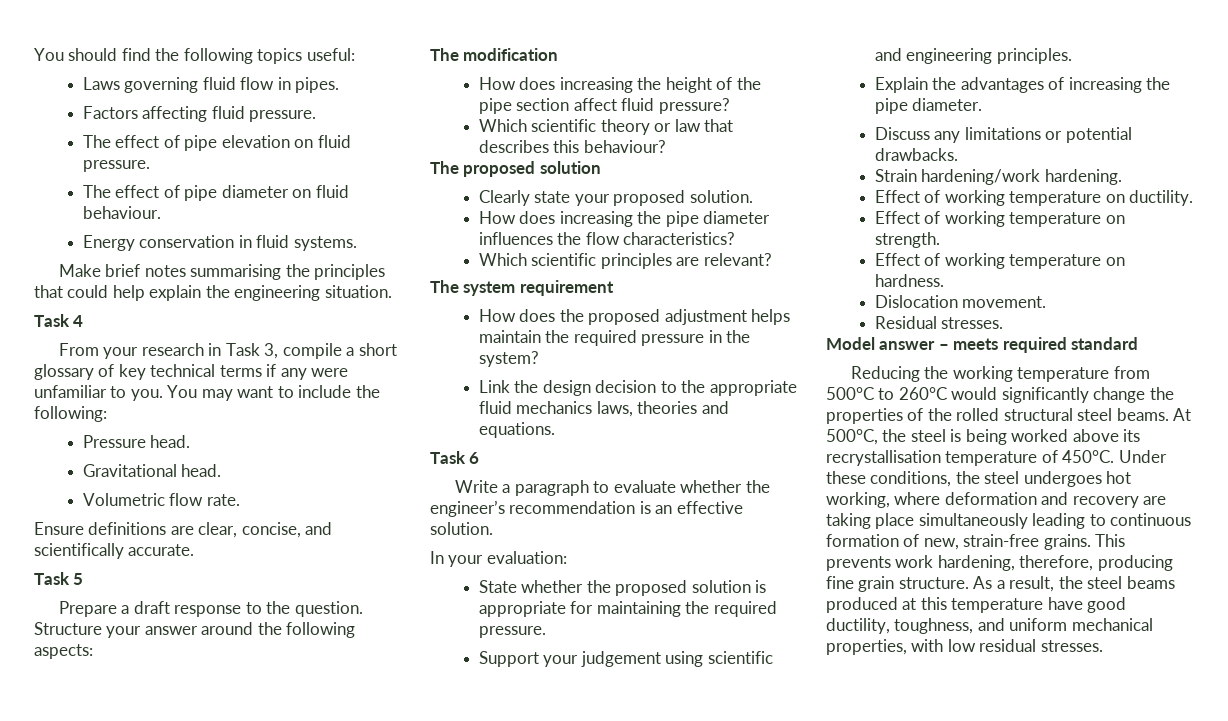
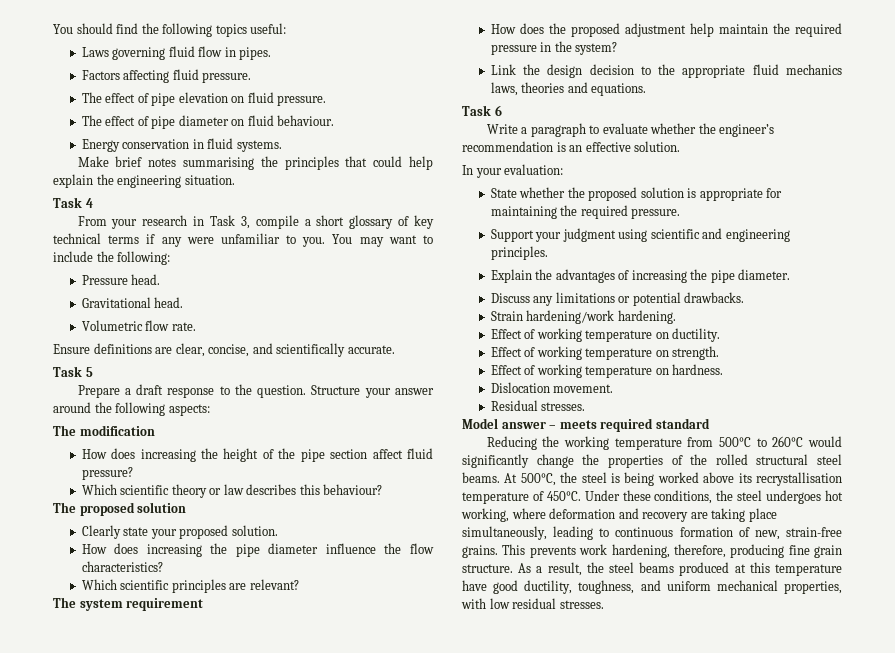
[704,119,734,132] that -> (244, 489) none
[478,232,553,245] influences -> [325,543,376,554] influence
[751,309,791,325] helps -> [689,23,714,37] help
[580,651,661,667] judgement -> [562,228,616,242] judgment
[918,513,1028,529] simultaneously -> [462,526,547,540] simultaneously,

